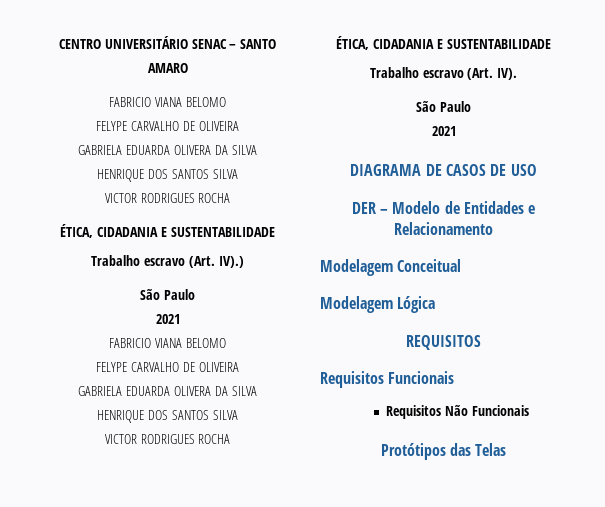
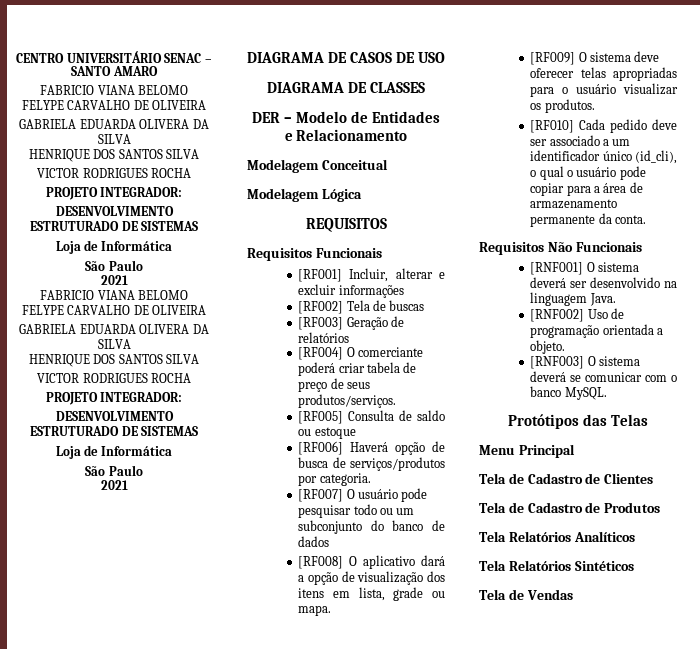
[60,224,275,238] [91,255,244,268] ÉTICA, CIDADANIA E SUSTENTABILIDADE // Trabalho escravo (Art. IV).) -> [45,187,183,200] [55,206,174,216] [30,221,198,231] [55,240,173,254] PROJETO INTEGRADOR: // DESENVOLVIMENTO ESTRUTURADO DE SISTEMAS // Loja de Informática
[336,36,551,50] [369,67,518,80] ÉTICA, CIDADANIA E SUSTENTABILIDADE // Trabalho escravo (Art. IV). -> [45,392,183,405] [55,411,174,421] [30,426,198,436] [55,445,173,459] PROJETO INTEGRADOR: // DESENVOLVIMENTO ESTRUTURADO DE SISTEMAS // Loja de Informática
(537, 170) none -> [267,82,425,93] // DIAGRAMA DE CLASSES
[386,405,529,419] [380,443,507,460] Requisitos Não Funcionais // Protótipos das Telas -> [298,268,445,282] [298,284,404,298] [298,300,425,314] [298,316,404,330] [298,332,350,343] [298,347,423,360] [298,362,417,376] [298,378,370,392] [298,394,397,408] [298,410,445,424] [298,427,356,439] [298,441,445,455] [298,457,445,471] [298,473,371,486] [298,488,428,502] [298,504,415,518] [298,520,445,534] [298,536,330,547] [298,555,445,569] [298,571,445,585] [298,587,445,601] [298,605,332,616] [530,51,660,65] [530,67,677,81] [530,83,678,97] [530,99,595,113] [530,119,677,133] [530,135,631,146] [530,150,677,164] [530,166,646,180] [530,182,643,196] [530,199,618,209] [530,213,646,227] [479,242,642,255] [530,262,639,275] [530,277,677,288] [530,292,616,306] [530,308,624,322] [530,324,663,338] [530,340,566,354] [530,356,640,369] [530,371,677,382] [530,386,607,400] [508,414,648,429] [479,444,575,458] [479,473,654,484] [479,502,661,513] [479,531,635,542] [479,560,634,571] [479,589,573,600] [RF001] Incluir, alterar e excluir informações // [RF002] Tela de buscas // [RF003] Geração de relatórios // [RF004] O comerciante poderá criar tabela de preço de seus produtos/serviços. // [RF005] Consulta de saldo ou estoque // [RF006] Haverá opção de busca de serviços/produtos por categoria. // [RF007] O usuário pode pesquisar todo ou um subconjunto do banco de dados // [RF008] O aplicativo dará a opção de visualização dos itens em lista, grade ou mapa. // [RF009] O sistema deve oferecer telas apropriadas para o usuário visualizar os produtos. // [RF010] Cada pedido deve ser associado a um identificador único (id_cli), o qual o usuário pode copiar para a área de armazenamento permanente da conta. // Requisitos Não Funcionais // [RNF001] O sistema deverá ser desenvolvido na linguagem Java. // [RNF002] Uso de programação orientada a objeto. // [RNF003] O sistema deverá se comunicar com o banco MySQL. // Protótipos das Telas // Menu Principal // Tela de Cadastro de Clientes // Tela de Cadastro de Produtos // Tela Relatórios Analíticos // Tela Relatórios Sintéticos // Tela de Vendas

